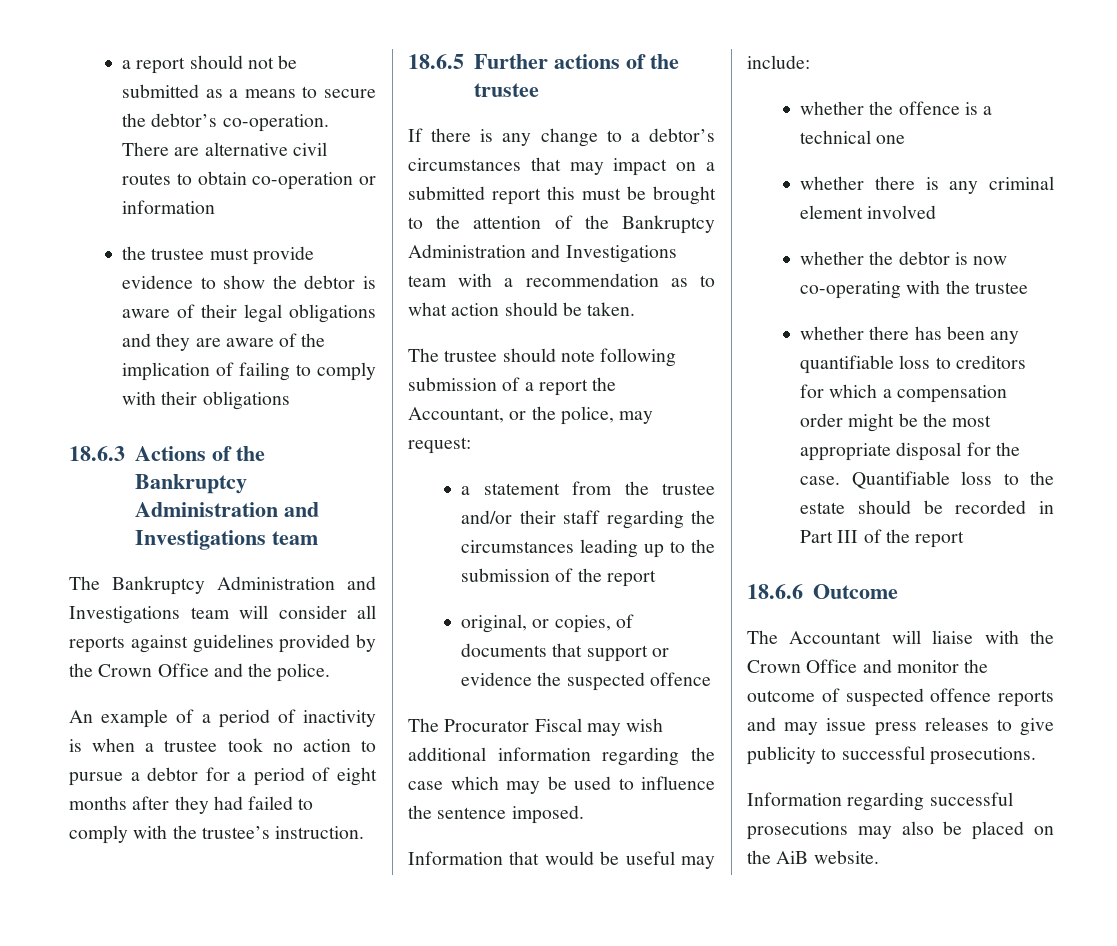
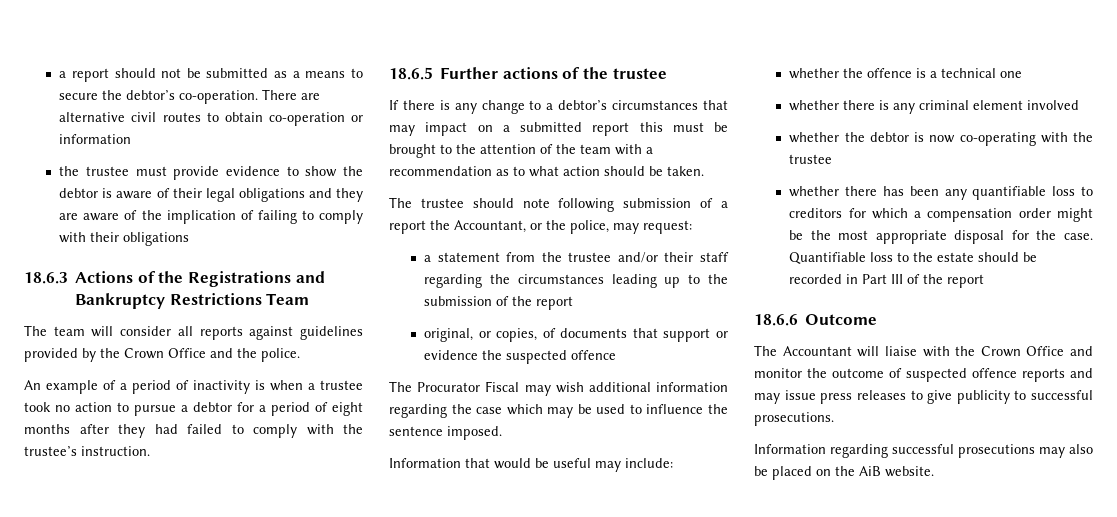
[134,474,247,494] [134,502,319,517] [134,530,318,550] [69,576,376,595] [69,606,180,624] Bankruptcy Administration and Investigations team // The Bankruptcy Administration and Investigations -> [188,271,325,287] [75,293,310,309] [24,325,47,336] Registrations and Bankruptcy Restrictions Team // The
[622,215,715,234] [408,244,677,263] Bankruptcy Administration and Investigations -> (576, 149) none

